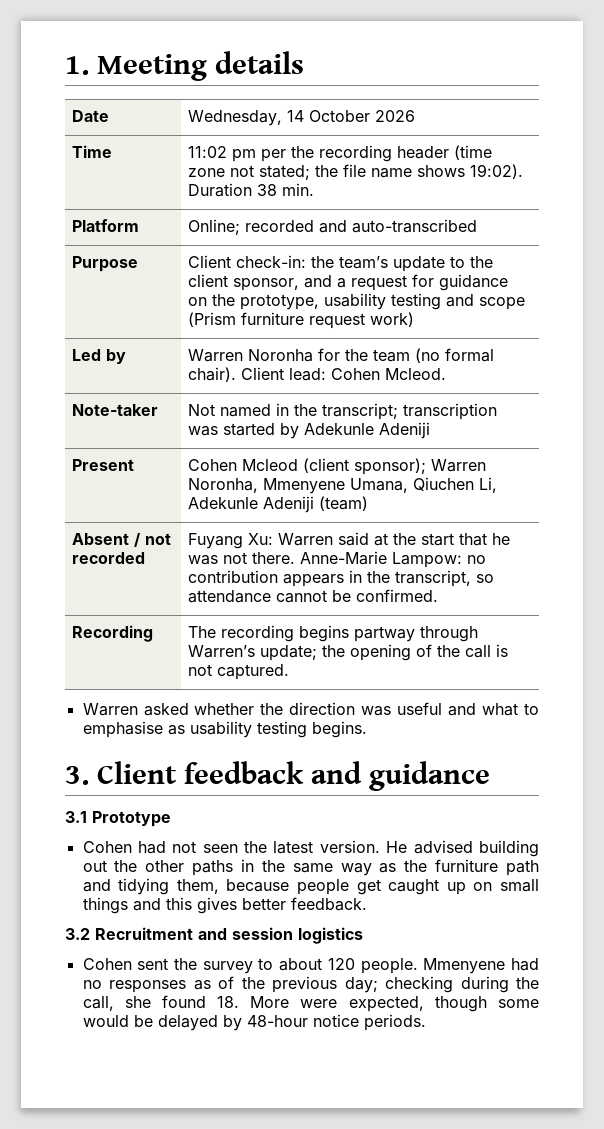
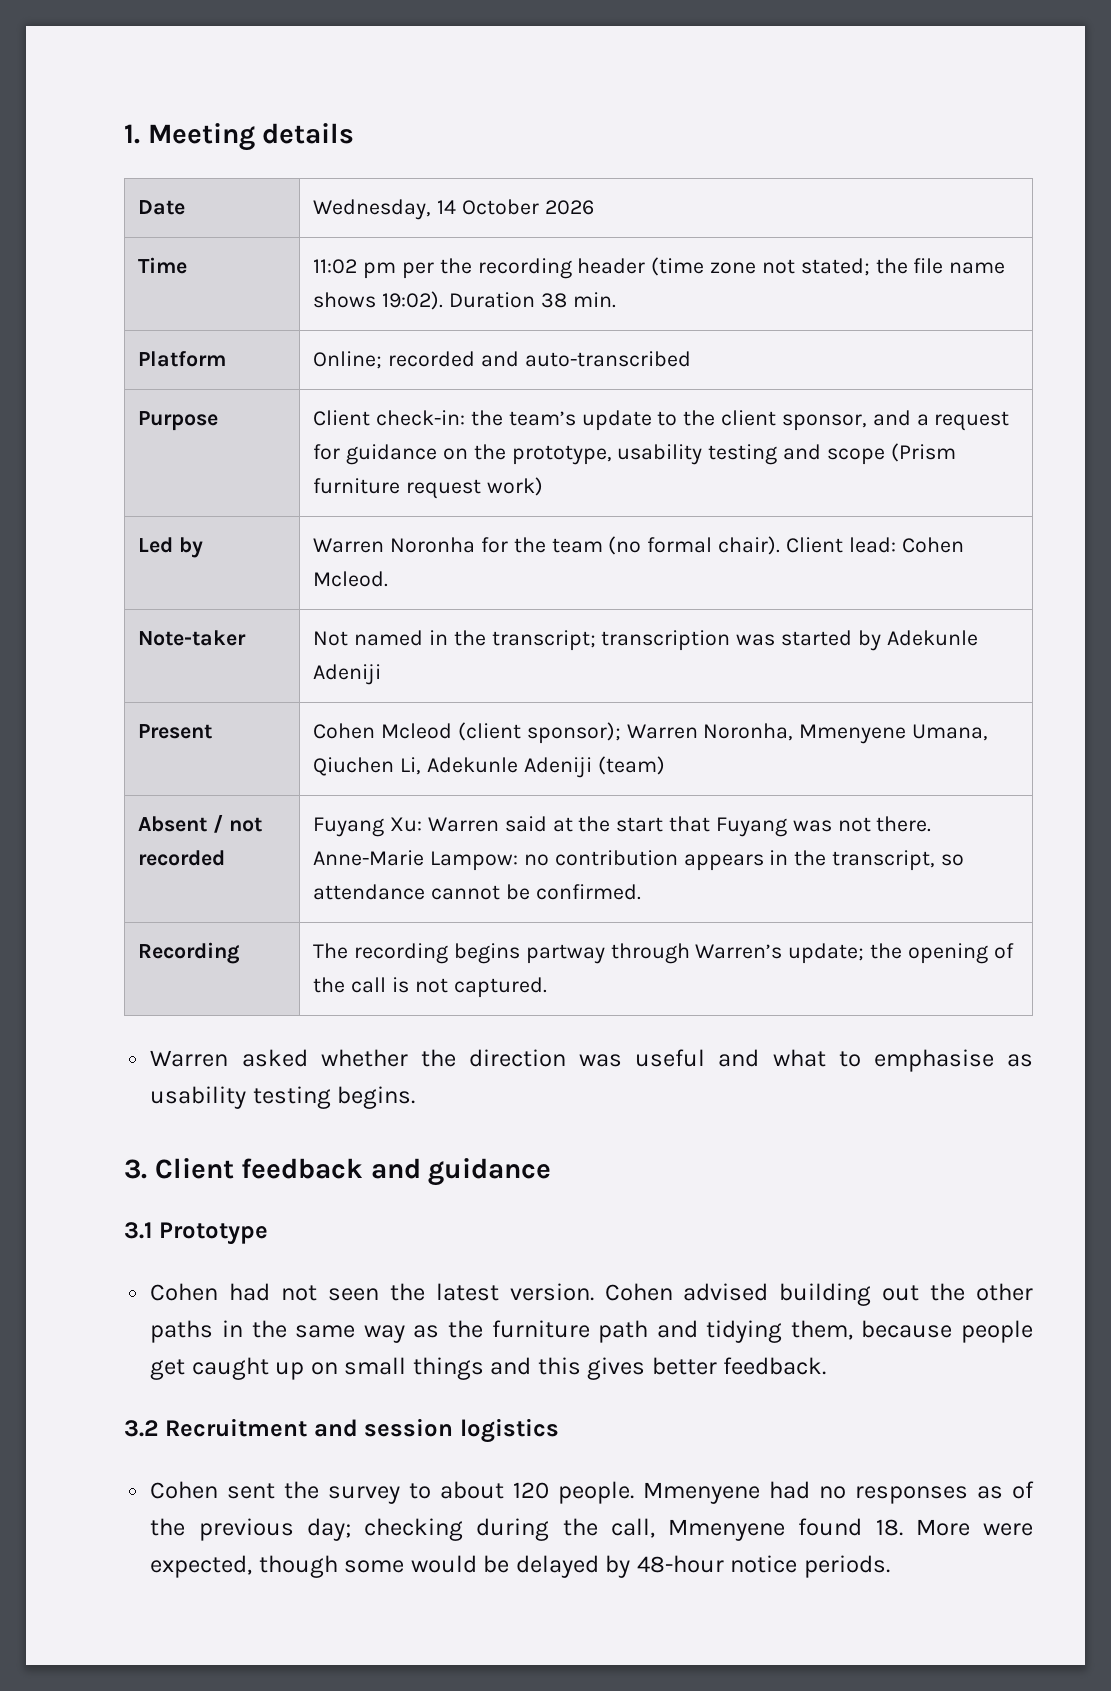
[492,533,511,545] he -> [715,817,787,837] Fuyang
[386,841,408,853] He -> [604,1283,673,1301] Cohen
[124,996,151,1008] she -> [668,1519,786,1541] Mmenyene

